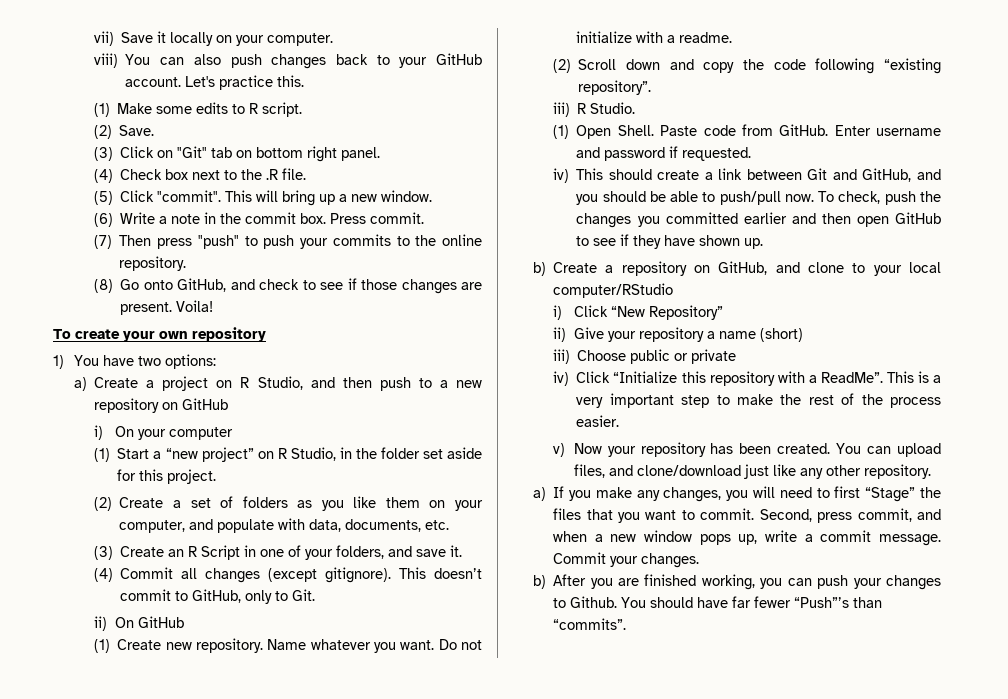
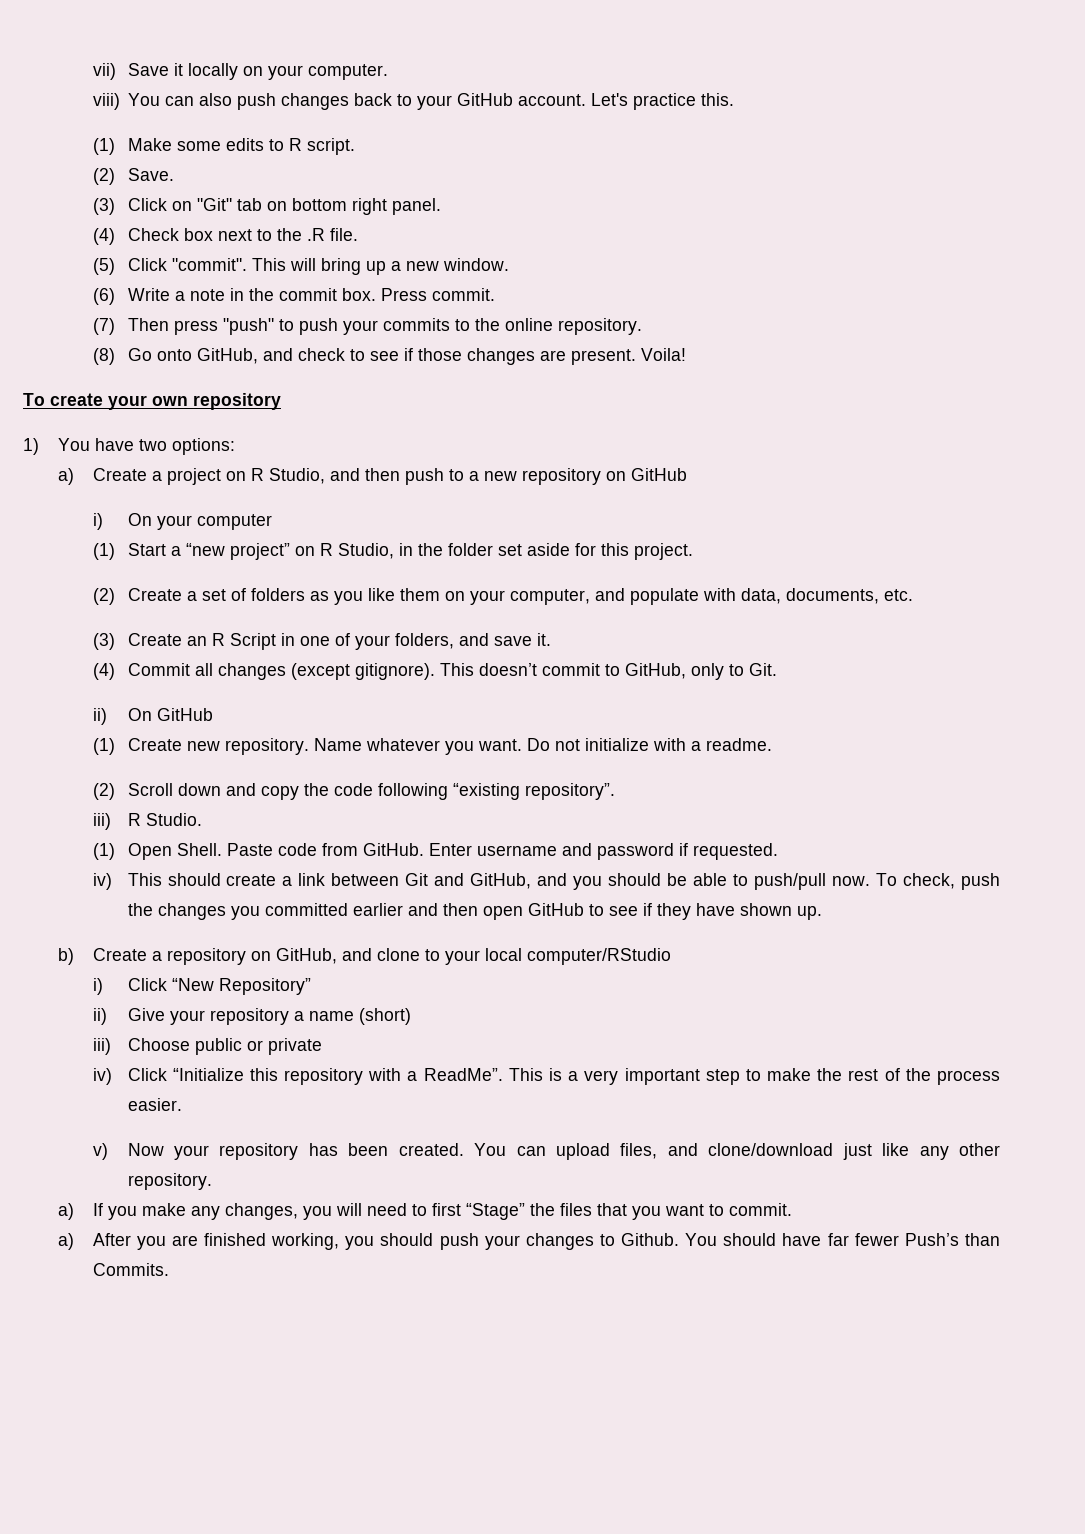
[759,508,941,523] [553,530,941,546] [553,552,700,568] [532,575,546,589] Second, press commit, and when a new window pops up, write a commit message. Commit your changes. // b) -> [57,1233,74,1250] // a)
[787,578,812,586] can -> [380,1233,434,1246] should
[794,597,883,608] [553,618,627,630] “Push”’s than “commits”. -> [904,1233,1000,1246] [92,1263,169,1276] Push’s than Commits.

